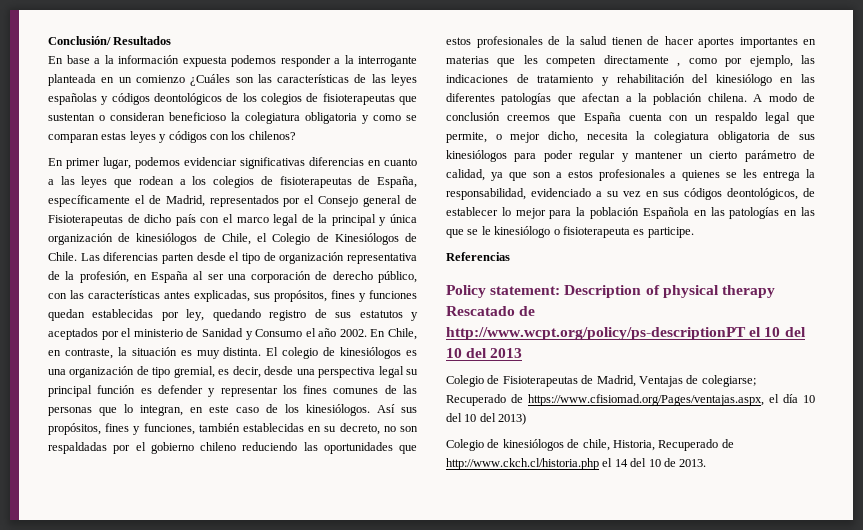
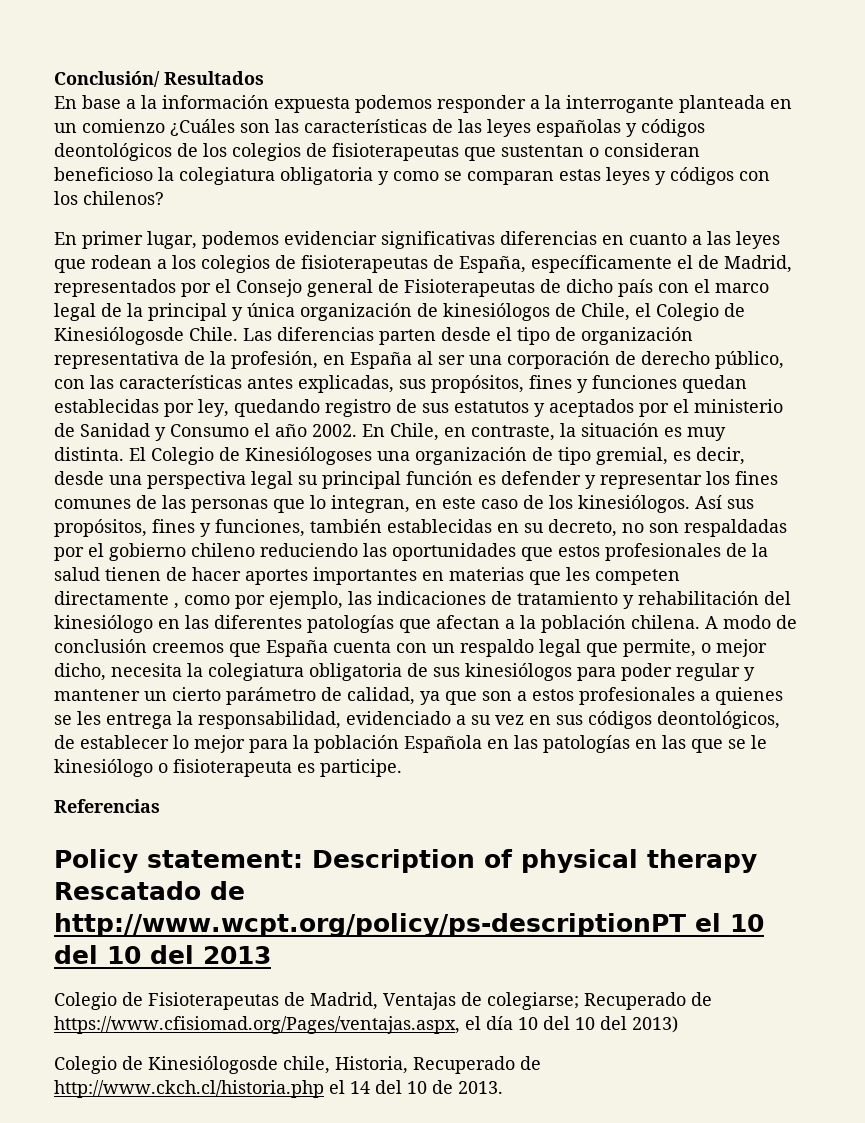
[334,233,418,245] Kinesiólogos de -> [54,327,184,345] Kinesiólogosde
[282,347,418,359] colegio de kinesiólogos es -> [151,447,372,465] Colegio de Kinesiólogoses
[502,439,580,451] kinesiólogos de -> [148,1056,278,1074] Kinesiólogosde

